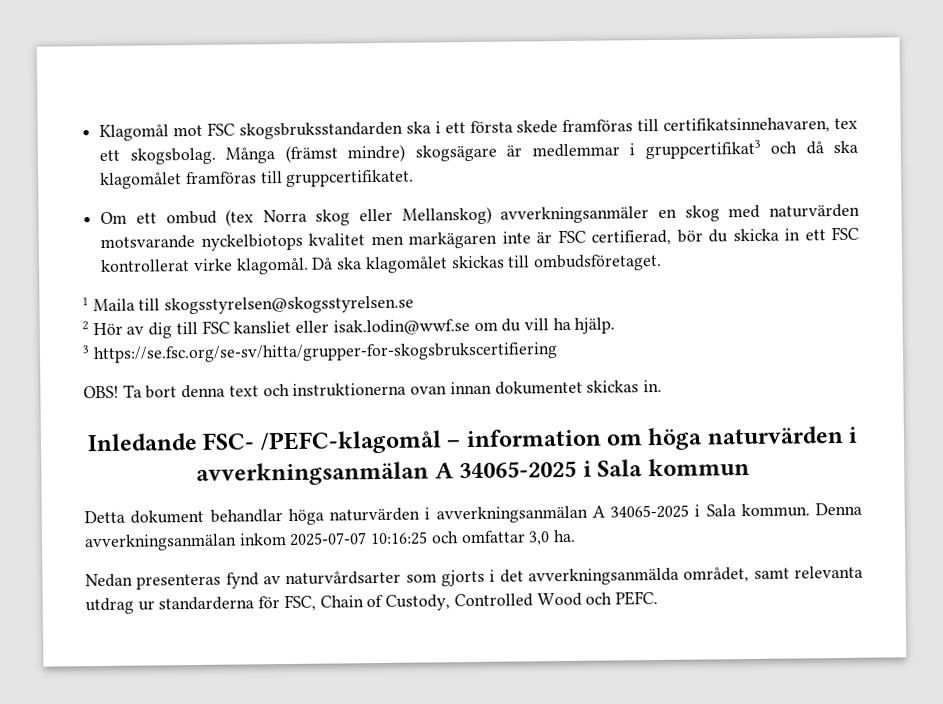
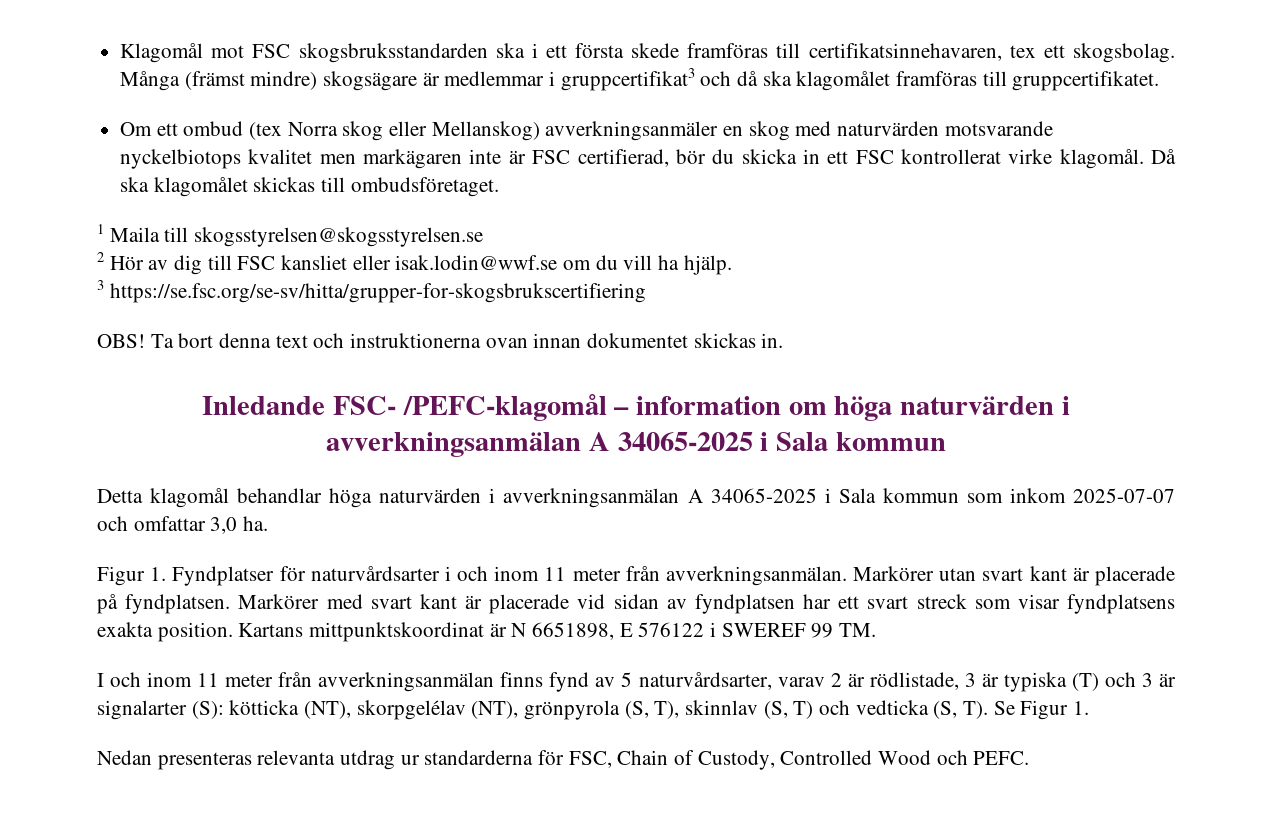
[130,509,205,524] dokument -> [150,488,230,508] klagomål
[740,502,862,518] [84,533,237,552] kommun. Denna avverkningsanmälan -> [882,488,1003,503] kommun som
[370,531,429,546] 10:16:25 -> (1175, 495) none
[85,567,790,590] Nedan presenteras fynd av naturvårdsarter som gjorts i det avverkningsanmälda området, samt -> [97,566,1175,586] [97,594,1175,614] [97,622,877,642] [97,672,1176,692] [97,700,1090,720] [97,750,252,770] Figur 1. Fyndplatser för naturvårdsarter i och inom 11 meter från avverkningsanmälan. Markörer utan svart kant är placerade på fyndplatsen. Markörer med svart kant är placerade vid sidan av fyndplatsen har ett svart streck som visar fyndplatsens exakta position. Kartans mittpunktskoordinat är N 6651898, E 576122 i SWEREF 99 TM. // I och inom 11 meter från avverkningsanmälan finns fynd av 5 naturvårdsarter, varav 2 är rödlistade, 3 är typiska (T) och 3 är signalarter (S): kötticka (NT), skorpgelélav (NT), grönpyrola (S, T), skinnlav (S, T) och vedticka (S, T). Se Figur 1. // Nedan presenteras

